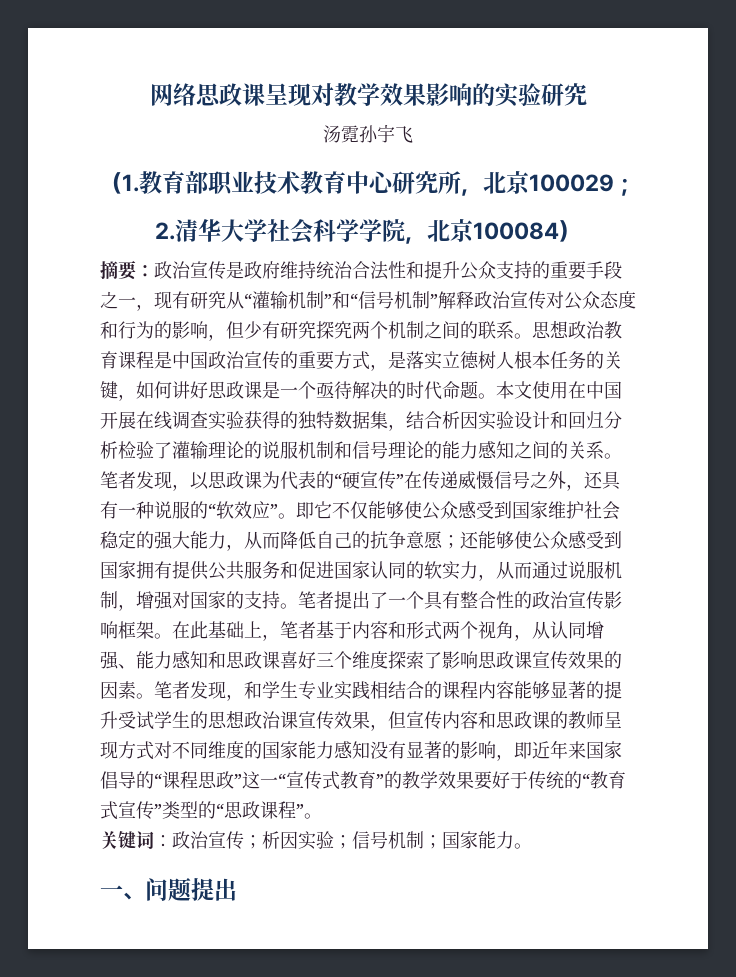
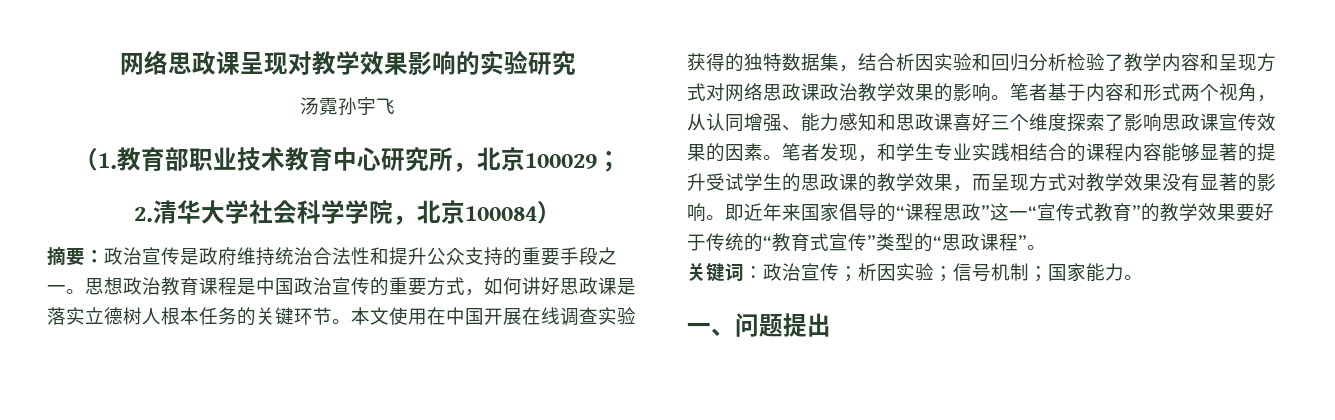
[136,291,636,311] [100,321,514,341] ，现有研究从“灌输机制”和“信号机制”解释政治宣传对公众态度和行为的影响，但少有研究探究两个机制之间的联系 -> (66, 289) none
(388, 367) none -> [484,277,617,295] 如何讲好思政课
[118,381,478,401] ，如何讲好思政课是一个亟待解决的时代命题 -> [294,307,332,325] 环节
[514,411,550,429] 设计 -> (972, 62) none
[172,441,622,459] [100,471,621,491] [100,501,620,520] [100,530,622,551] [100,561,622,581] [100,591,622,611] [100,621,280,641] 灌输理论的说服机制和信号理论的能力感知之间的关系。笔者发现，以思政课为代表的“硬宣传”在传递威慑信号之外，还具有一种说服的“软效应”。即它不仅能够使公众感受到国家维护社会稳定的强大能力，从而降低自己的抗争意愿；还能够使公众感受到国家拥有提供公共服务和促进国家认同的软实力，从而通过说服机制，增强对国家的支持。笔者提出了一个具有整合性的政治宣传影响框架。在此基础上， -> [1124,53,1276,72] [687,83,1010,102] 教学内容和呈现方式对网络思政课政治教学效果的影响。
[226,710,622,731] [100,741,370,760] 想政治课宣传效果，但宣传内容和思政课的教师呈现方式对不同维度的国家能力感知 -> [820,173,1162,192] 政课的教学效果，而呈现方式对教学效果
[496,754,514,761] ， -> [706,215,725,220] 。

